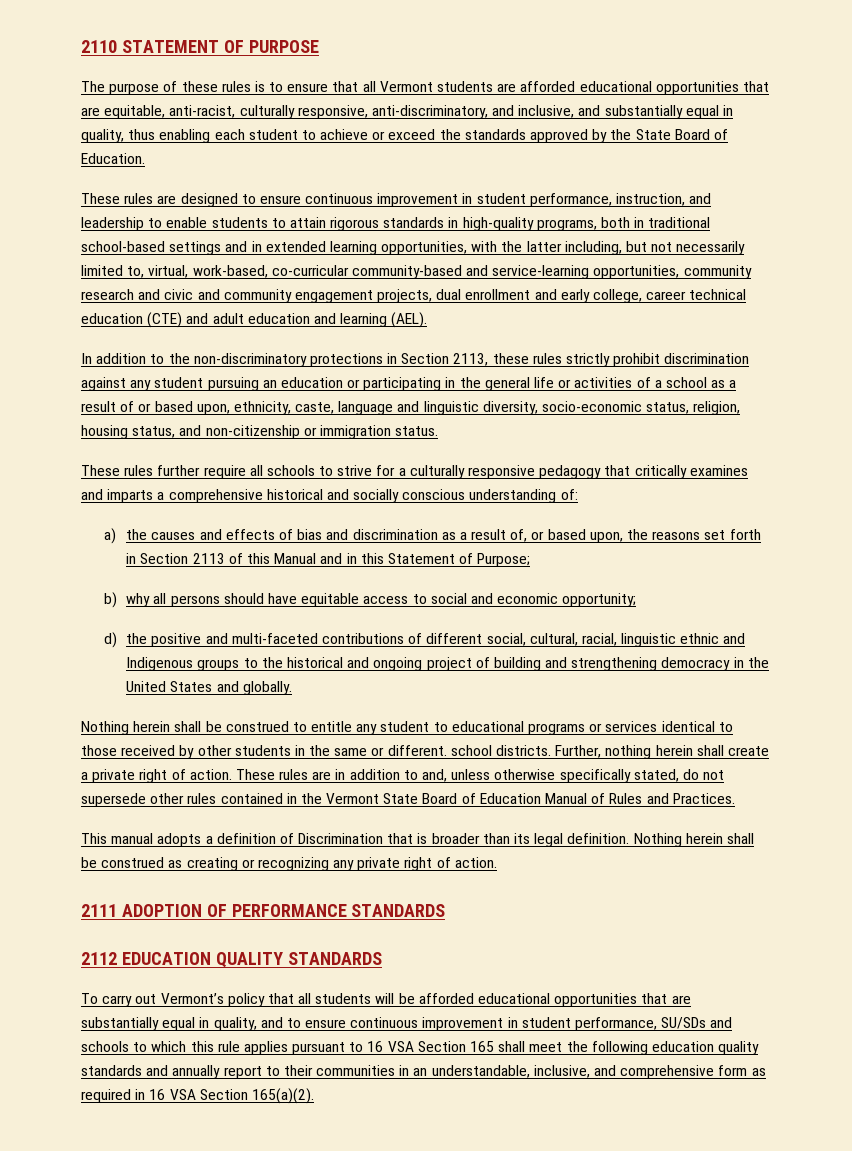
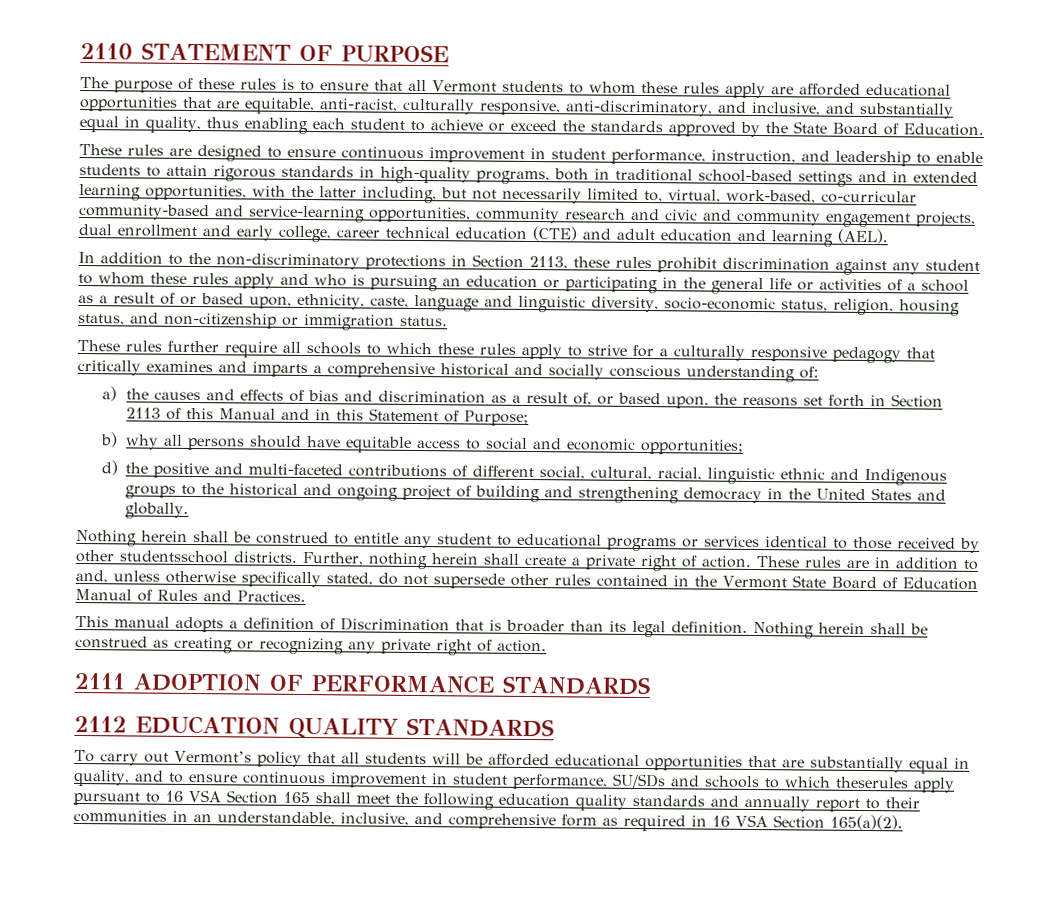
(494, 86) none -> [568,81,766,99] to whom these rules apply
[566,353,611,367] strictly -> (652, 262) none
(204, 382) none -> [78,272,365,289] to whom these rules apply and who is
(334, 471) none -> [386,342,582,360] which these rules apply to
[562,593,637,607] opportunity; -> [640,438,745,455] opportunities;
[234,745,492,756] students in the same or different. school -> [119,550,229,564] studentsschool
[190,1041,288,1055] this rule applies -> [834,776,955,793] theserules apply

